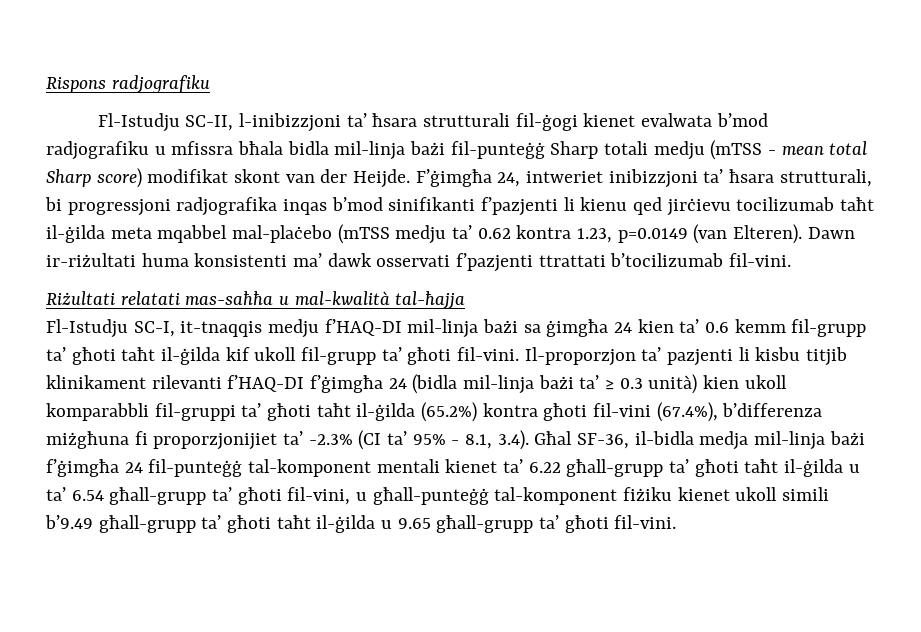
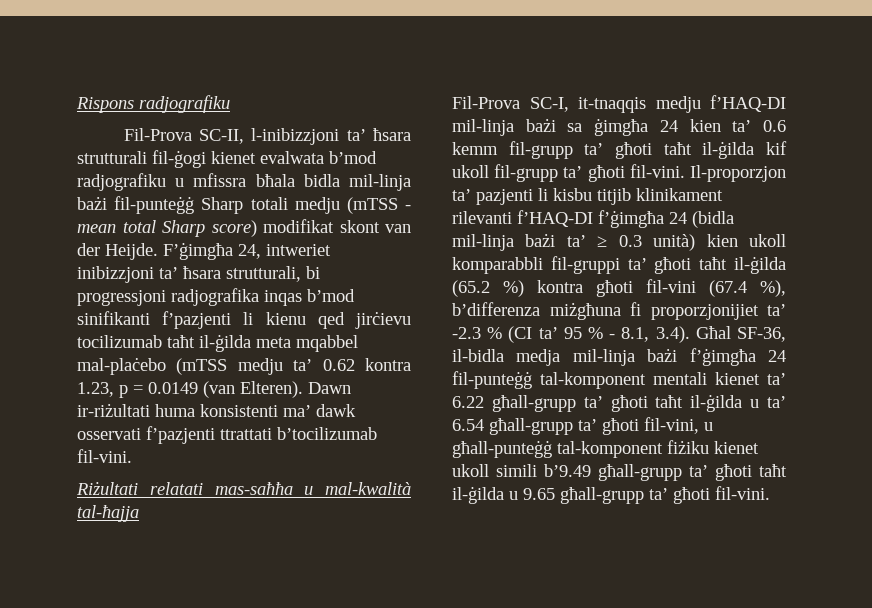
[97,113,180,132] Fl-Istudju -> [123,128,192,141] Fil-Prova
[617,228,688,243] p=0.0149 -> [119,382,198,398] p = 0.0149
[46,319,128,338] Fl-Istudju -> [452,96,520,109] Fil-Prova
[421,402,478,422] (65.2%) -> [452,280,524,297] (65.2 %)
[656,402,718,422] (67.4%), -> [709,280,786,297] (67.4 %),
[308,430,446,450] -2.3% (CI ta’ 95% -> [452,326,603,343] -2.3 % (CI ta’ 95 %

